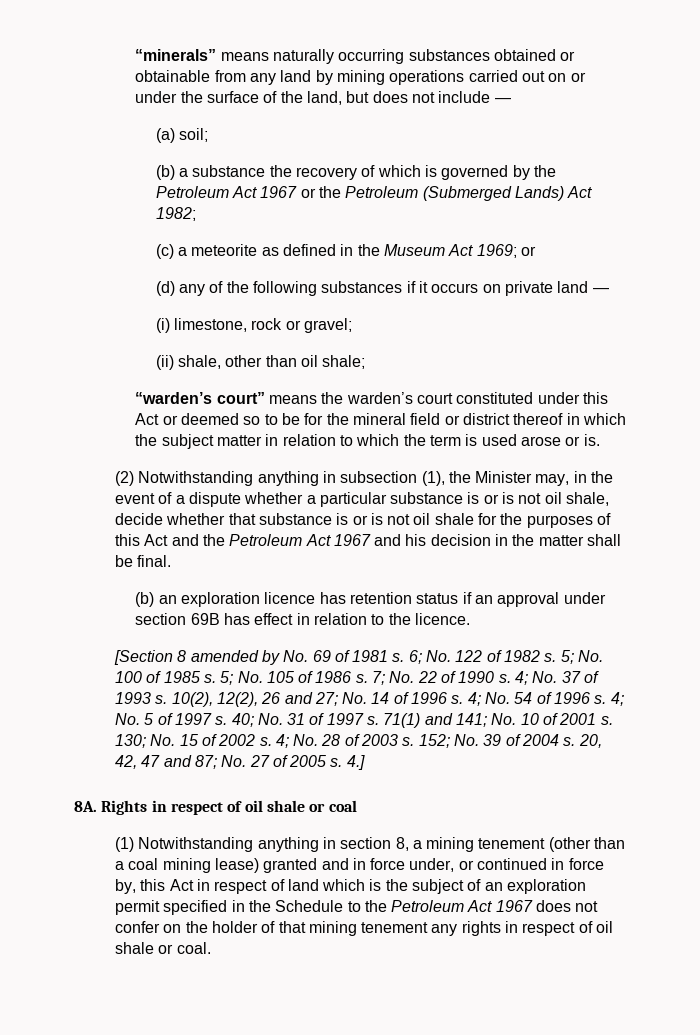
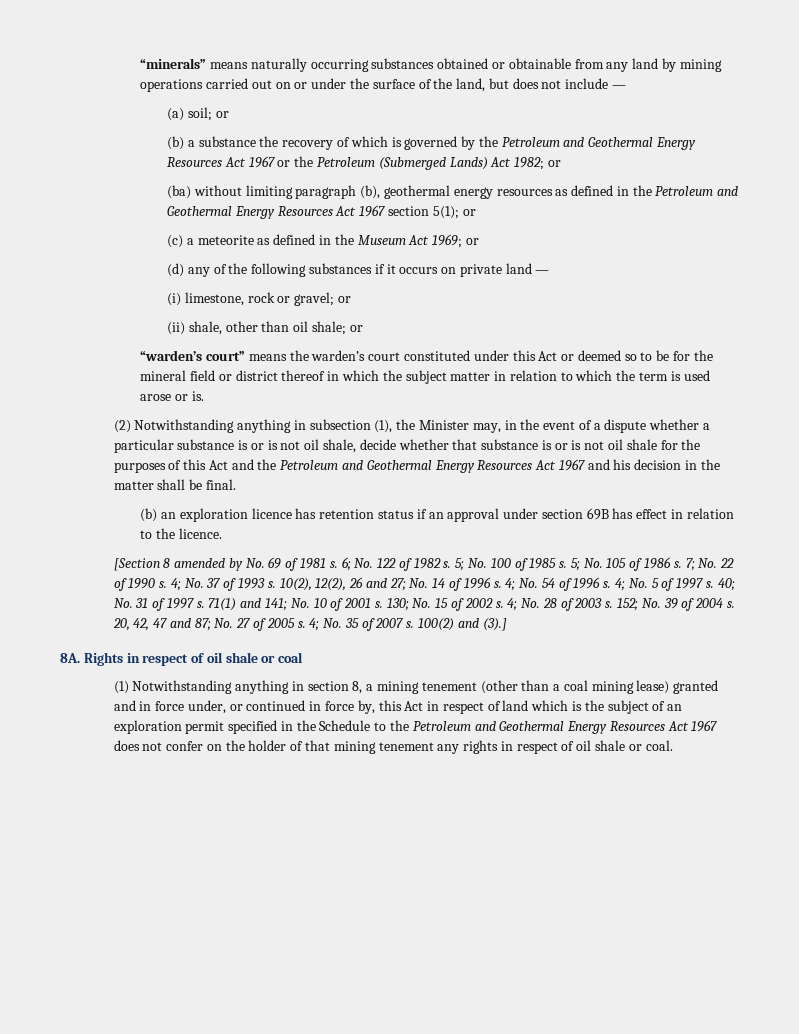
(209, 135) none -> [215,111,229,118] or
(229, 192) none -> [563,137,697,150] [167,157,223,167] and Geothermal Energy Resources
(196, 214) none -> [547,160,561,167] [167,185,739,199] [167,205,476,219] or // (ba) without limiting paragraph (b), geothermal energy resources as defined in the Petroleum and Geothermal Energy Resources Act 1967 section 5(1); or
(353, 325) none -> [337,296,351,303] or
(366, 362) none -> [349,325,363,332] or
(303, 540) none -> [342,460,533,473] and Geothermal Energy Resources
[346,755,365,770] 4.] -> [309,618,507,631] 4; No. 35 of 2007 s. 100(2) and (3).]
(465, 906) none -> [474,721,665,734] and Geothermal Energy Resources

